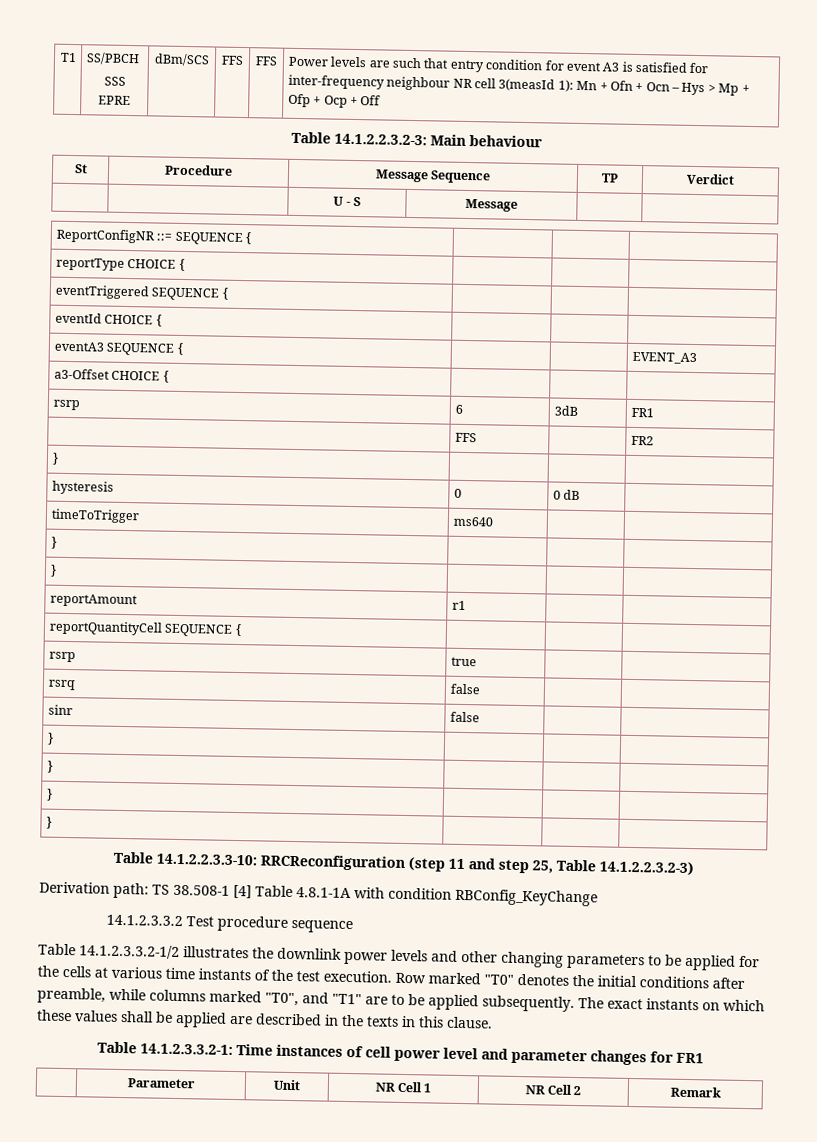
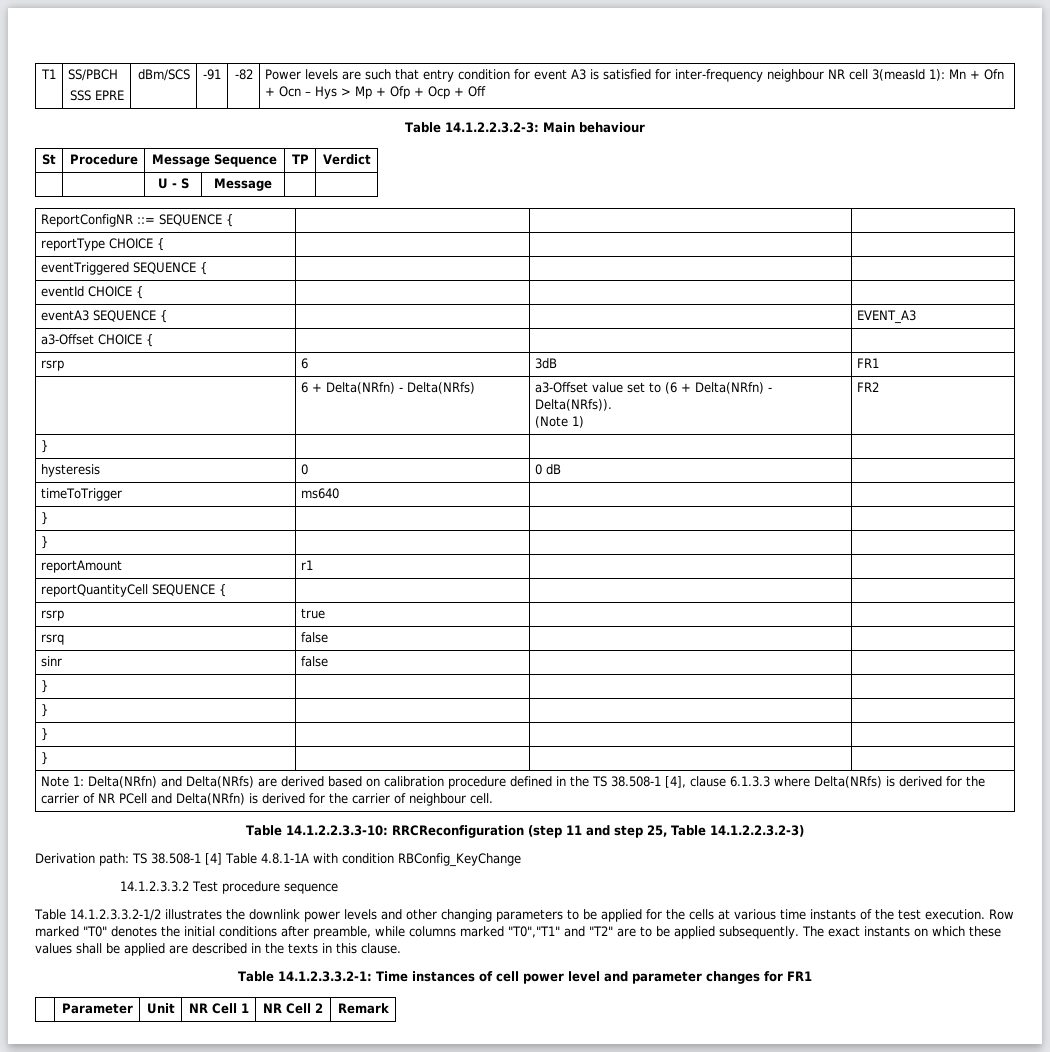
[221,55,244,66] [255,56,278,66] FFS | FFS -> [203,69,221,80] [234,69,253,80] -91 | -82
[454,432,477,443] FFS | -> [301,382,476,394] [535,382,773,394] [535,399,613,411] [535,416,585,428] 6 + Delta(NRfn) - Delta(NRfs) | a3-Offset value set to (6 + Delta(NRfn) - Delta(NRfs)). // (Note 1)
(52, 822) none -> [41,776,986,789] [41,793,494,806] // Note 1: Delta(NRfn) and Delta(NRfs) are derived based on calibration procedure defined in the TS 38.508-1 [4], clause 6.1.3.3 where Delta(NRfs) is derived for the carrier of NR PCell and Delta(NRfn) is derived for the carrier of neighbour cell.
[265,992,362,1007] "T0", and "T1" -> [508,926,613,938] "T0","T1" and "T2"

